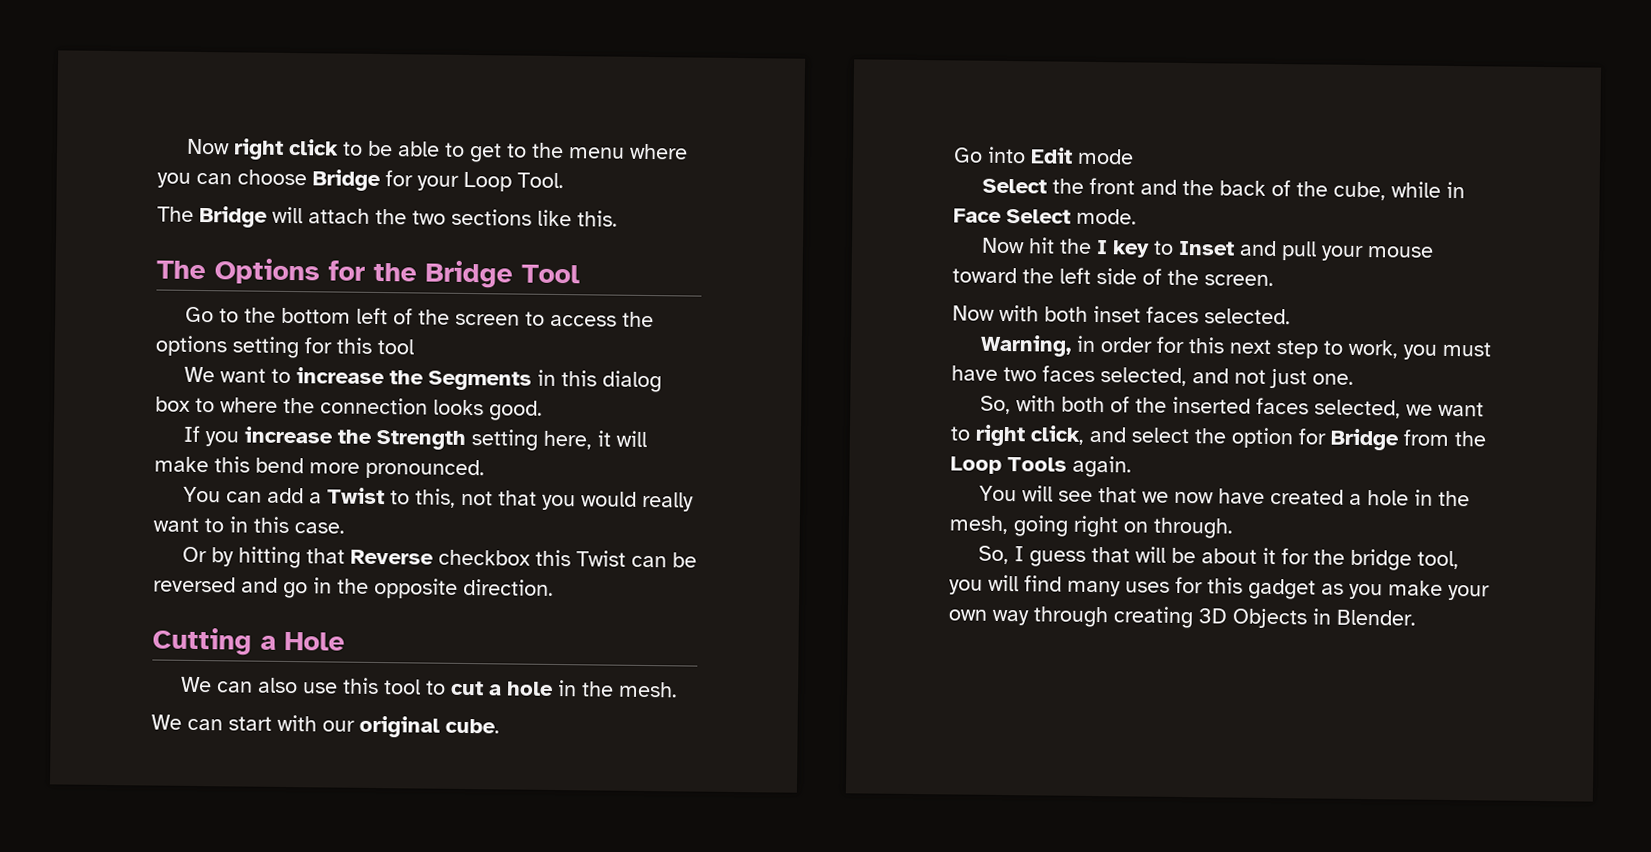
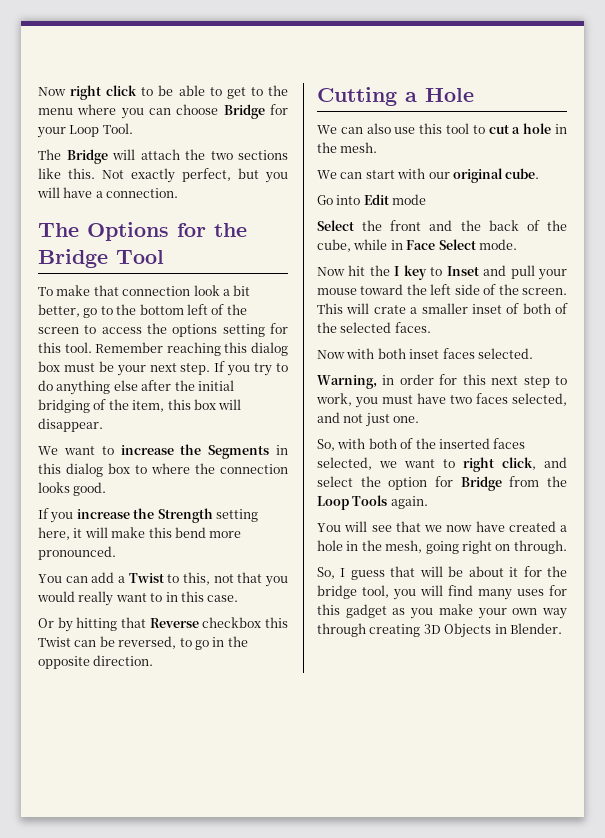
(618, 218) none -> [102,168,288,183] [37,187,179,198] Not exactly perfect, but you will have a connection.
[185,306,215,323] Go -> [38,285,251,296] [38,304,98,318] To make that connection look a bit better, go
[377,338,414,355] tool -> [64,342,288,356] [38,361,288,376] [38,380,234,395] [38,399,242,413] [38,418,103,432] tool. Remember reaching this dialog box must be your next step. If you try to do anything else after the initial bridging of the item, this box will disappear.
[153,576,278,593] reversed and -> [118,636,192,649] reversed, to
(1274, 280) none -> [317,303,568,314] [317,322,431,333] This will crate a smaller inset of both of the selected faces.

